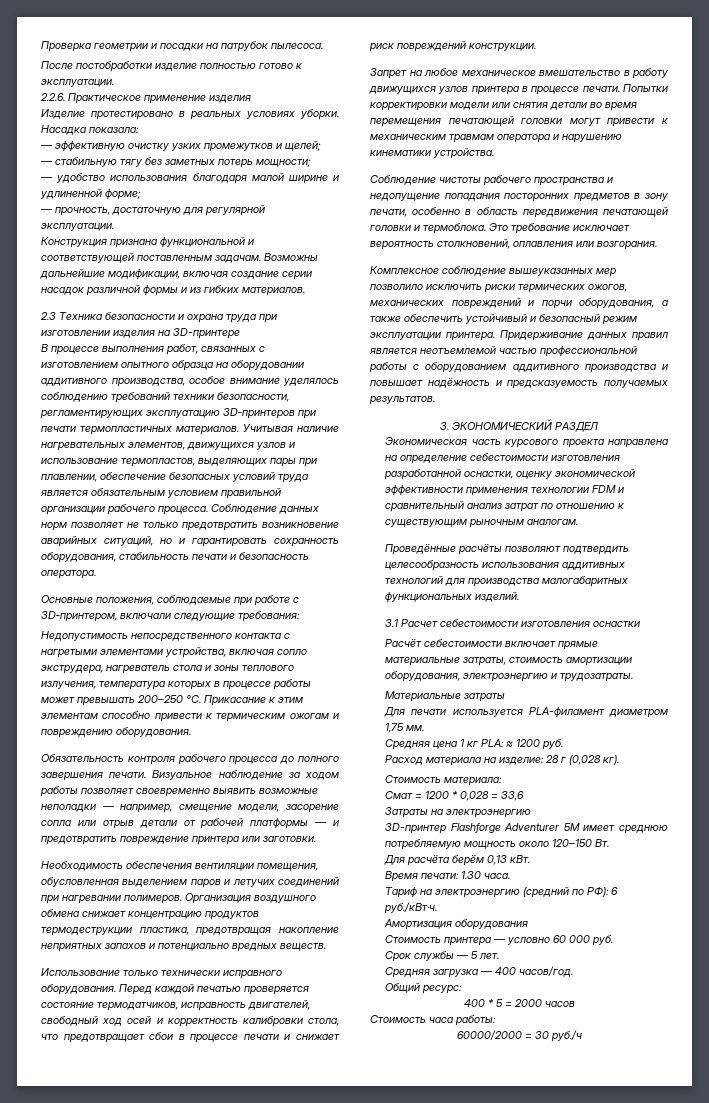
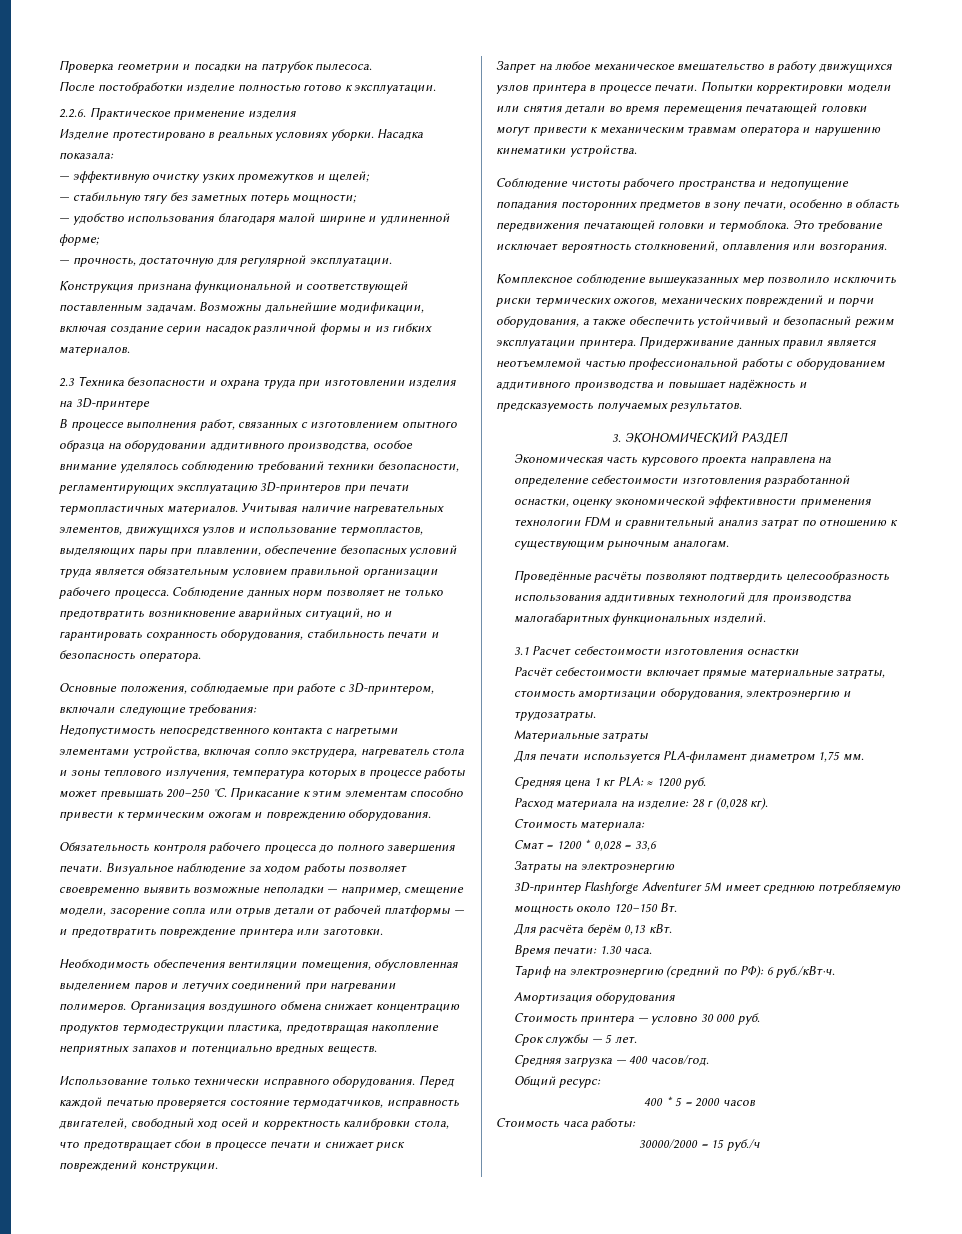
[553,935,567,943] 60 -> [700,1014,714,1022] 30
[456,1030,549,1040] 60000/2000 = 30 -> [639,1139,725,1149] 30000/2000 = 15

